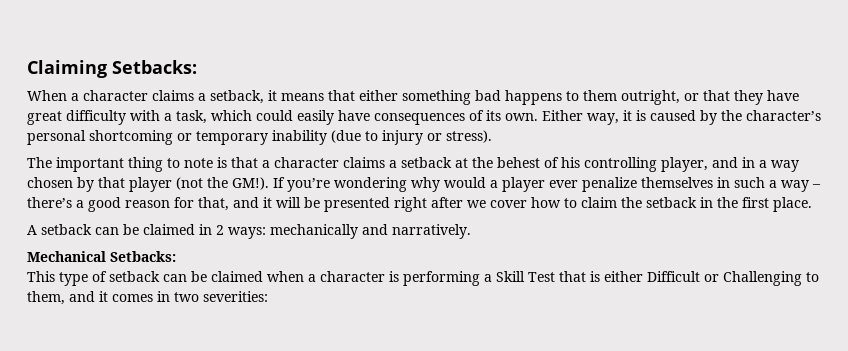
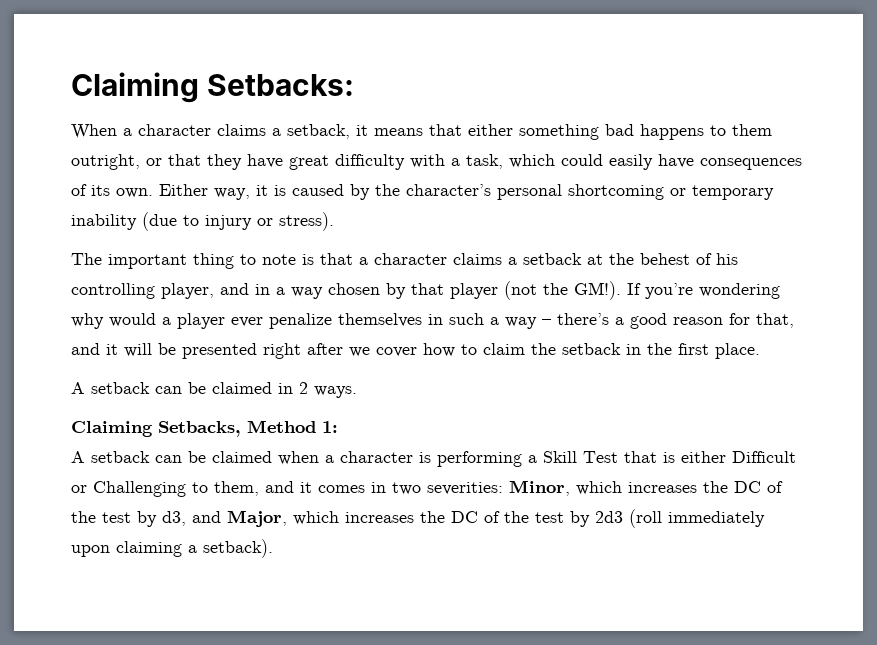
[228,224,471,239] [27,251,176,262] [27,271,107,286] ways: mechanically and narratively. // Mechanical Setbacks: // This type of -> [314,386,357,398] [71,420,338,437] [71,451,85,463] ways. // Claiming Setbacks, Method 1: // A
(268, 296) none -> [509,480,783,496] [71,509,765,528] [71,539,273,558] Minor, which increases the DC of the test by d3, and Major, which increases the DC of the test by 2d3 (roll immediately upon claiming a setback).

